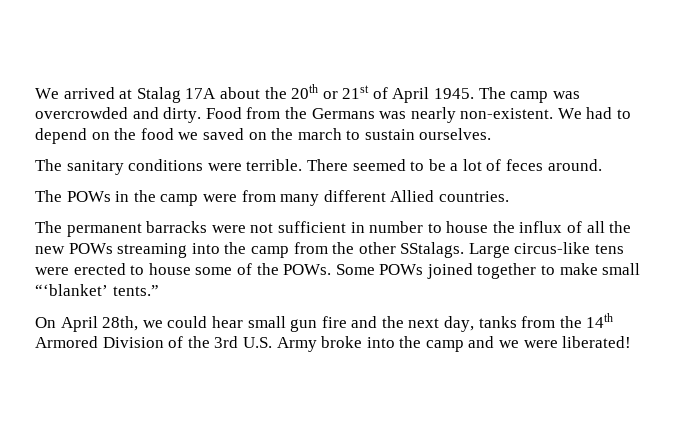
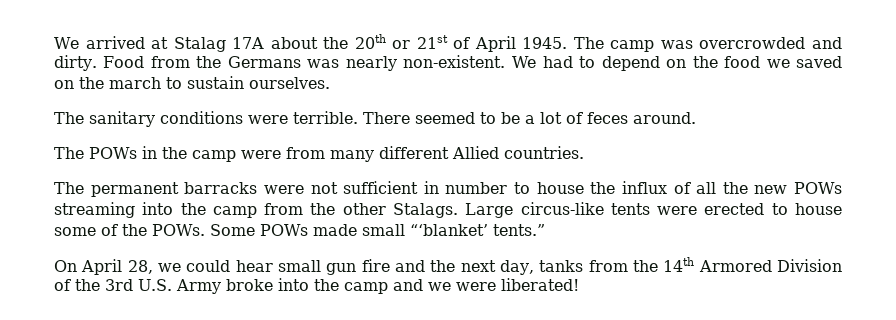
[400,242,465,258] SStalags. -> [393,203,458,218] Stalags.
[595,244,625,254] tens -> [610,203,650,215] tents
[426,263,598,279] joined together to make -> [313,224,357,236] made
[102,316,139,331] 28th, -> [127,260,153,274] 28,

